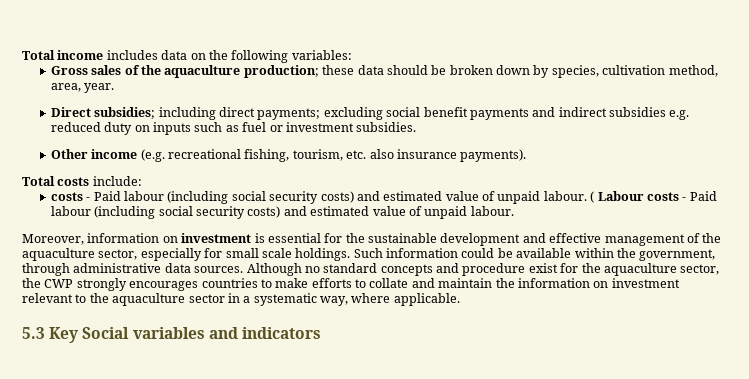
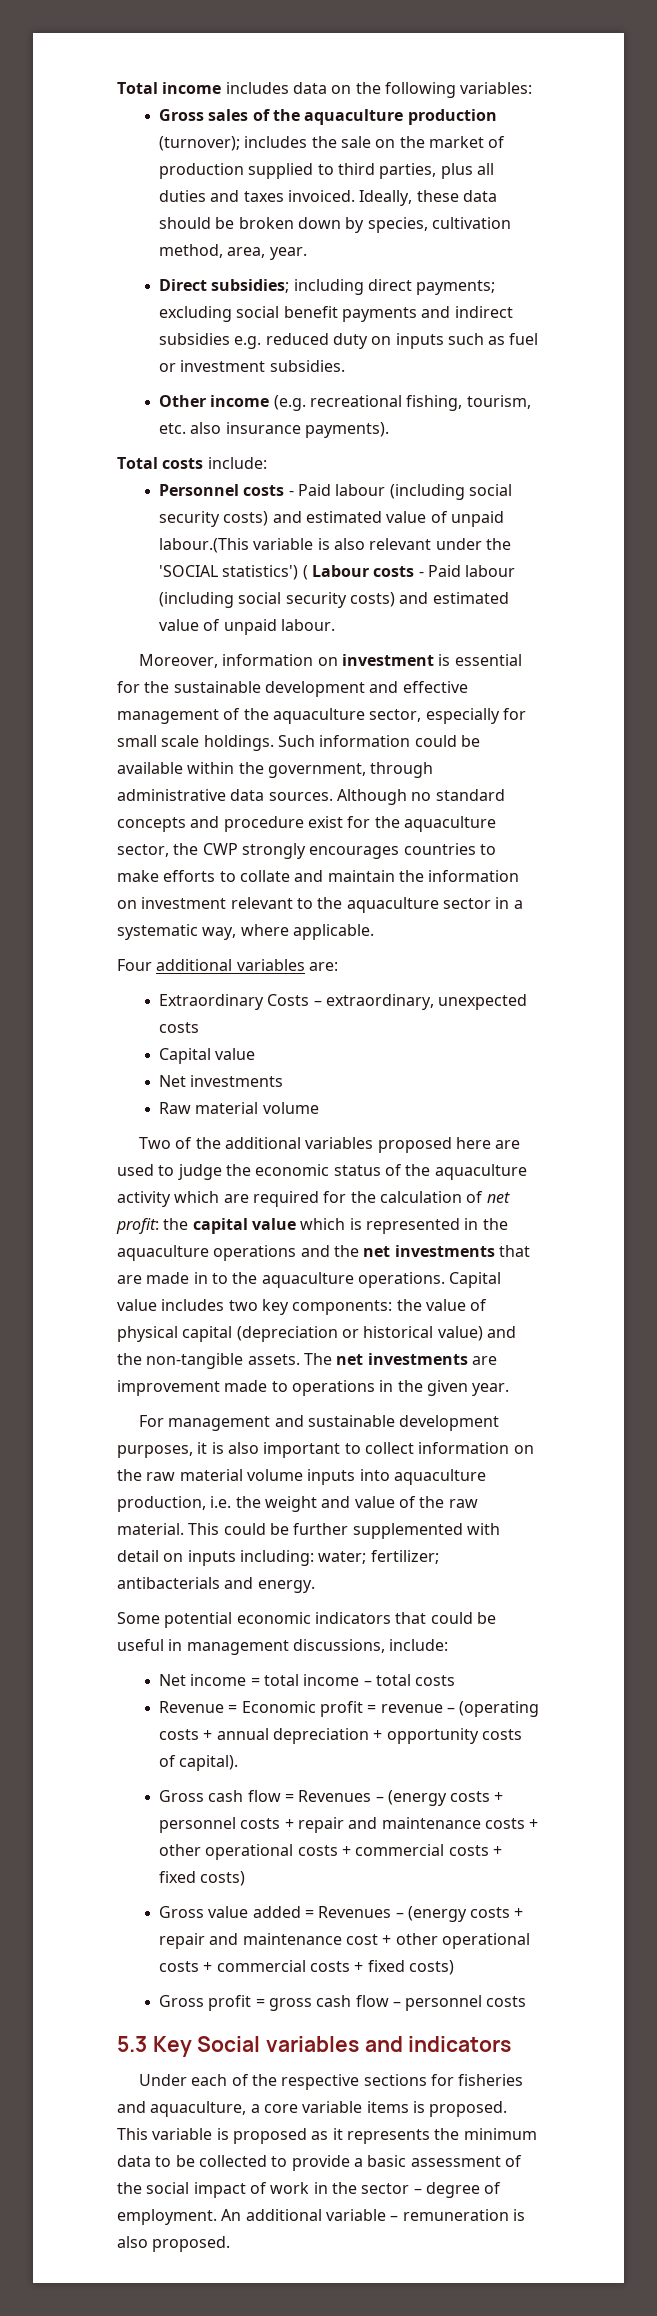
[243,65,319,78] production; -> [407,109,497,125] [158,136,506,151] [158,163,494,179] [158,190,413,206] production (turnover); includes the sale on the market of production supplied to third parties, plus all duties and taxes invoiced. Ideally,
(142, 181) none -> [158,484,239,496] Personnel
[543,191,587,201] labour. -> [158,538,511,553] [158,565,299,580] labour.(This variable is also relevant under the 'SOCIAL statistics')
(460, 299) none -> [117,959,338,971] [158,994,528,1010] [158,1022,199,1033] [158,1048,256,1064] [158,1075,284,1087] [158,1102,319,1114] [138,1137,521,1153] [117,1164,527,1180] [117,1191,510,1207] [116,1218,508,1234] [117,1245,530,1261] [117,1272,502,1288] [117,1299,488,1315] [117,1326,516,1342] [117,1353,497,1369] [117,1380,510,1396] [138,1415,500,1431] [117,1442,534,1458] [117,1469,486,1485] [117,1496,478,1512] [117,1523,500,1539] [117,1550,439,1566] [117,1577,315,1593] [117,1612,496,1628] [117,1639,449,1655] [158,1674,456,1686] [158,1701,540,1717] [158,1728,522,1744] [158,1755,239,1771] [158,1790,504,1806] [158,1817,539,1833] [158,1844,502,1860] [158,1871,246,1886] [158,1906,524,1922] [158,1933,530,1949] [158,1960,454,1975] [158,1995,527,2011] // Four additional variables are: // Extraordinary Costs – extraordinary, unexpected costs // Capital value // Net investments // Raw material volume // Two of the additional variables proposed here are used to judge the economic status of the aquaculture activity which are required for the calculation of net profit: the capital value which is represented in the aquaculture operations and the net investments that are made in to the aquaculture operations. Capital value includes two key components: the value of physical capital (depreciation or historical value) and the non-tangible assets. The net investments are improvement made to operations in the given year. // For management and sustainable development purposes, it is also important to collect information on the raw material volume inputs into aquaculture production, i.e. the weight and value of the raw material. This could be further supplemented with detail on inputs including: water; fertilizer; antibacterials and energy. // Some potential economic indicators that could be useful in management discussions, include: // Net income = total income – total costs // Revenue = Economic profit = revenue – (operating costs + annual depreciation + opportunity costs of capital). // Gross cash flow = Revenues – (energy costs + personnel costs + repair and maintenance costs + other operational costs + commercial costs + fixed costs) // Gross value added = Revenues – (energy costs + repair and maintenance cost + other operational costs + commercial costs + fixed costs) // Gross profit = gross cash flow – personnel costs
(321, 333) none -> [138,2074,524,2090] [117,2101,508,2117] [117,2128,537,2144] [117,2155,522,2171] [117,2182,502,2198] [117,2209,525,2225] [117,2236,231,2252] // Under each of the respective sections for fisheries and aquaculture, a core variable items is proposed. This variable is proposed as it represents the minimum data to be collected to provide a basic assessment of the social impact of work in the sector – degree of employment. An additional variable – remuneration is also proposed.

